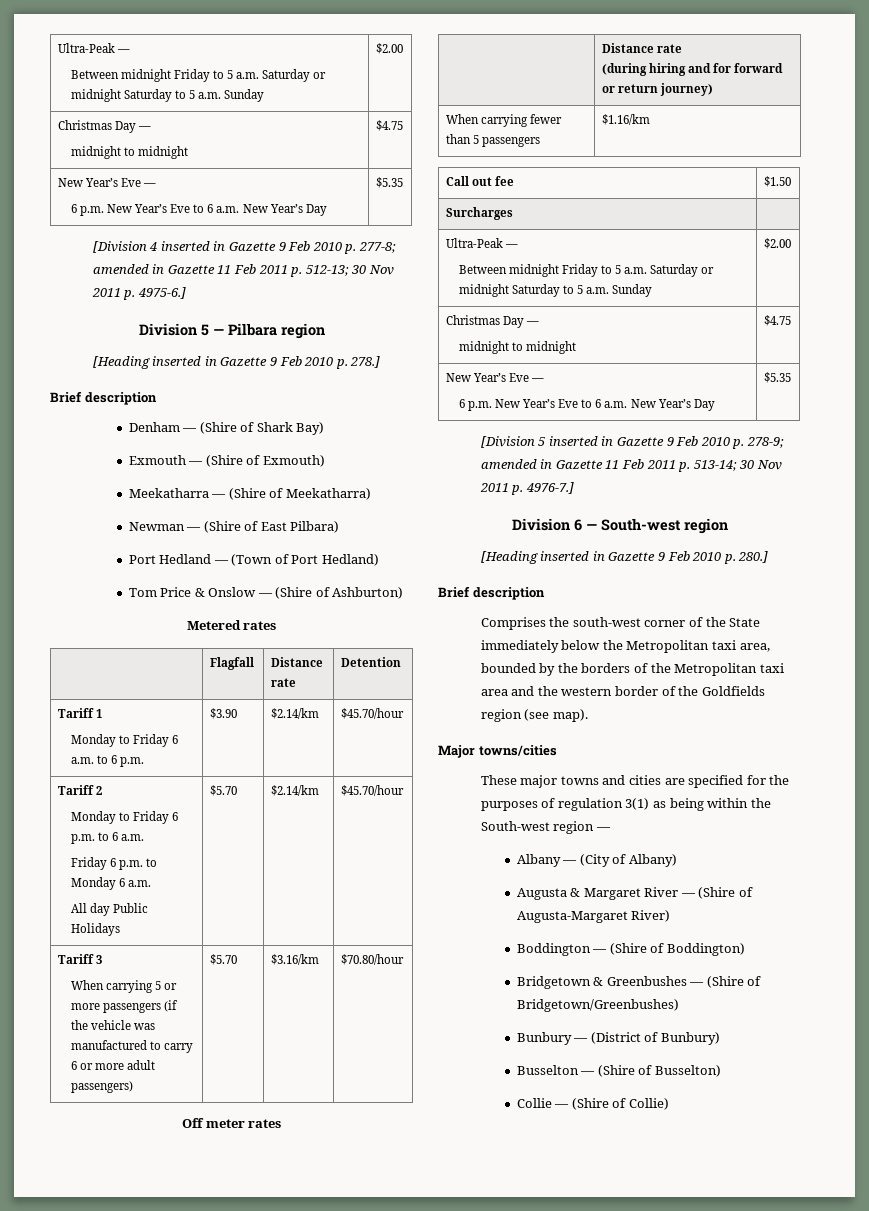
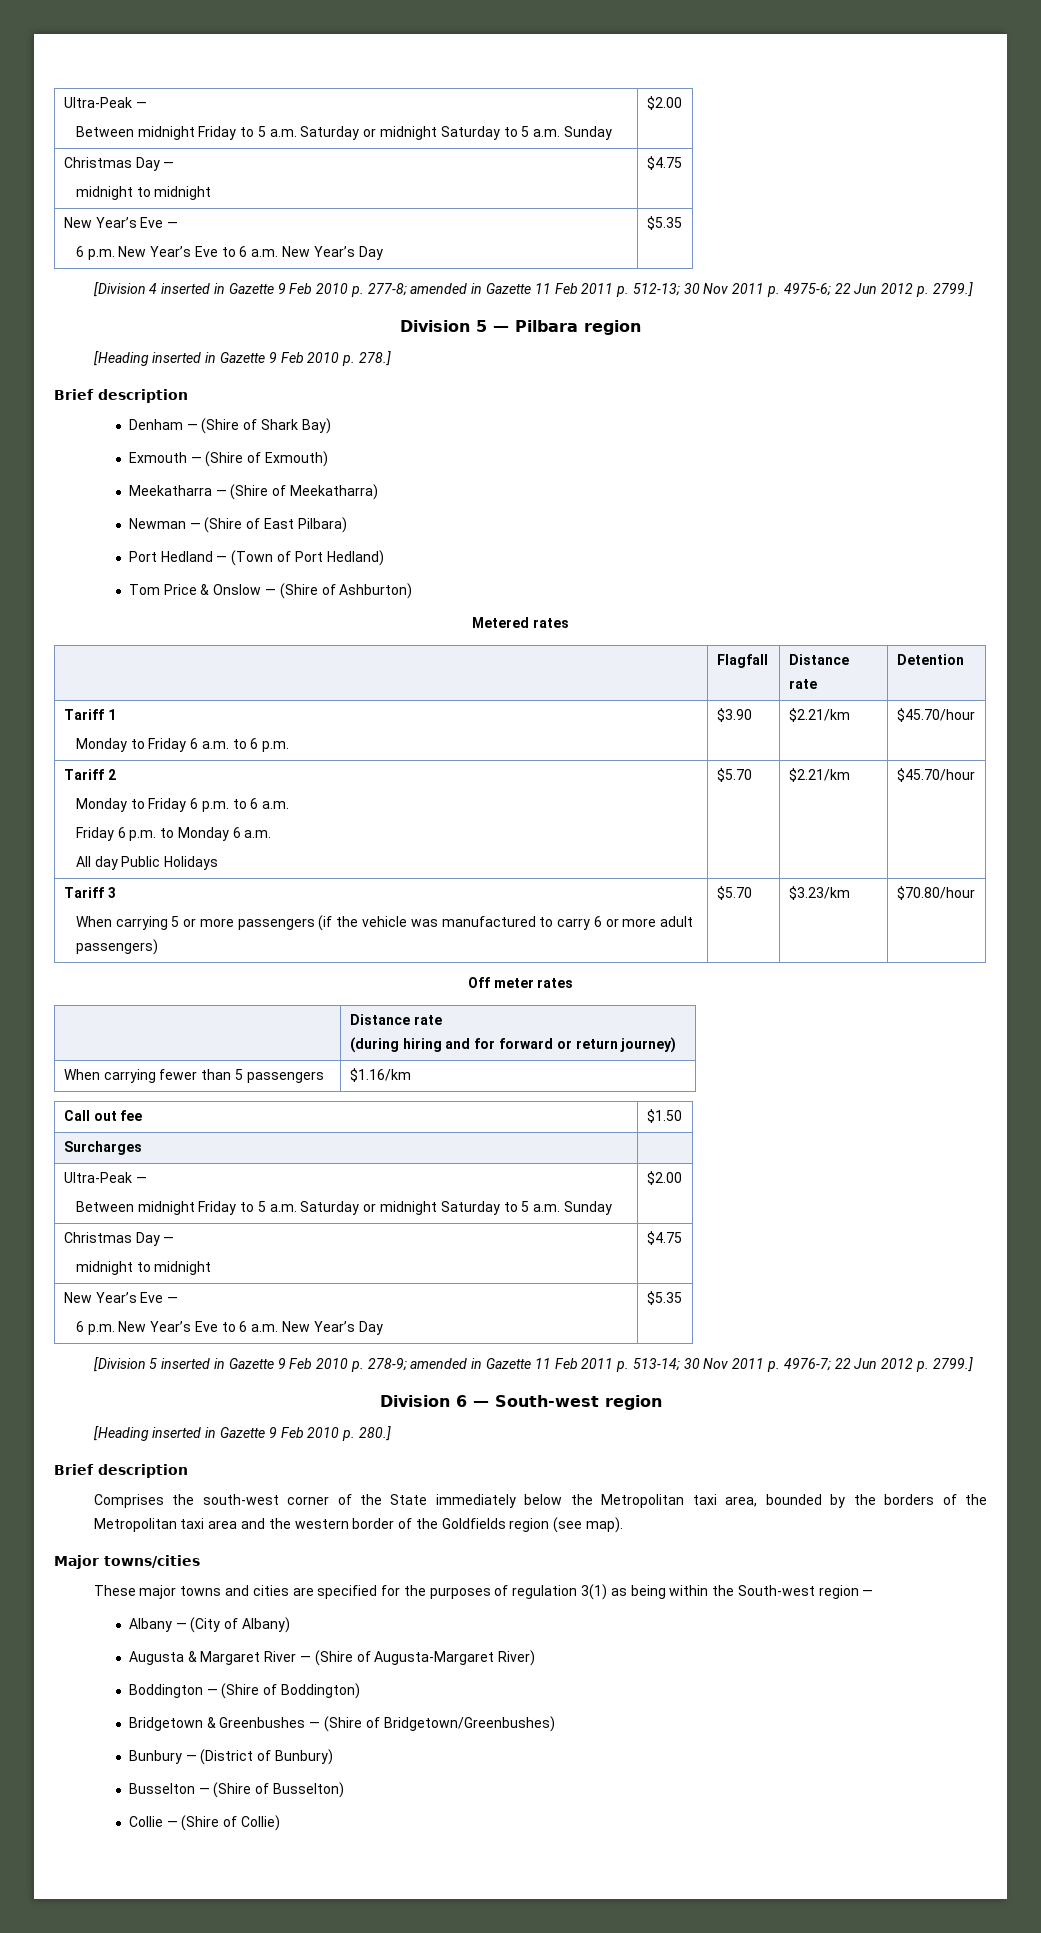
[137,287,186,299] 4975-6.] -> [783,282,973,297] 4975-6; 22 Jun 2012 p. 2799.]
[270,708,319,719] $2.14/km -> [788,708,850,722] $2.21/km
[270,785,319,796] $2.14/km -> [788,768,850,782] $2.21/km
[270,954,319,965] $3.16/km -> [788,886,850,900] $3.23/km
[525,482,574,494] 4976-7.] -> [783,1357,973,1372] 4976-7; 22 Jun 2012 p. 2799.]

